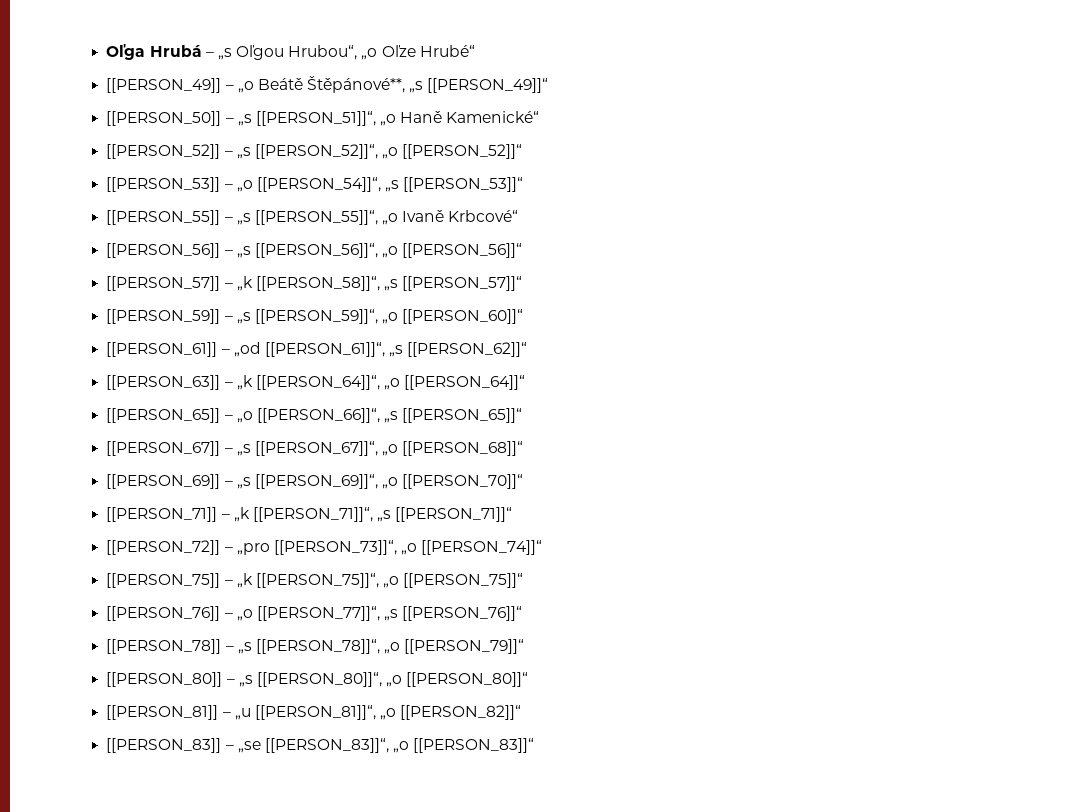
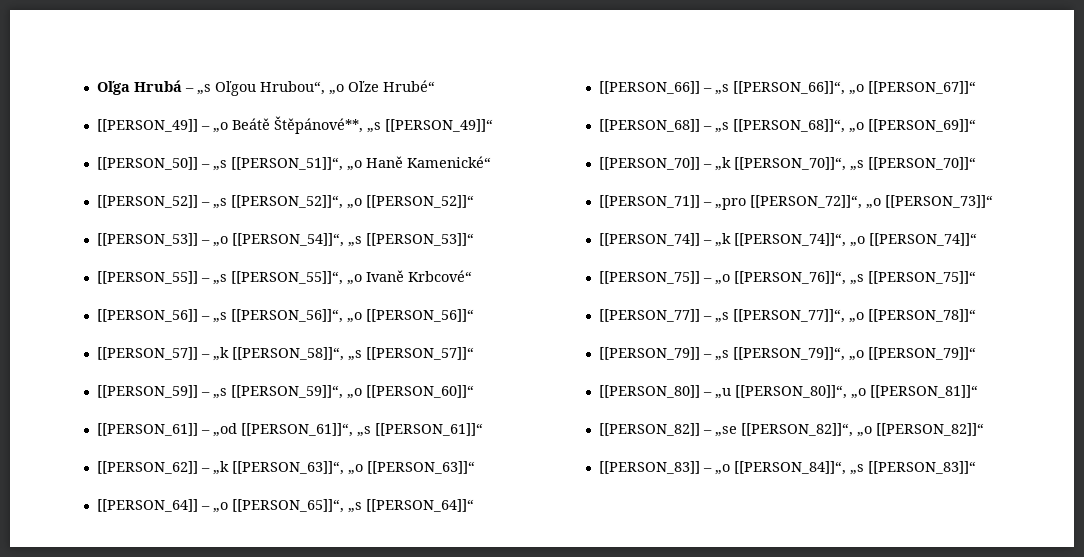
[407,342,528,357] [106,375,526,390] [106,408,523,423] [106,441,524,456] [106,474,524,489] [106,507,513,522] [106,540,543,555] [106,573,524,588] [106,606,523,621] [106,639,380,654] [[PERSON_62]]“ // [[PERSON_63]] – „k [[PERSON_64]]“, „o [[PERSON_64]]“ // [[PERSON_65]] – „o [[PERSON_66]]“, „s [[PERSON_65]]“ // [[PERSON_67]] – „s [[PERSON_67]]“, „o [[PERSON_68]]“ // [[PERSON_69]] – „s [[PERSON_69]]“, „o [[PERSON_70]]“ // [[PERSON_71]] – „k [[PERSON_71]]“, „s [[PERSON_71]]“ // [[PERSON_72]] – „pro [[PERSON_73]]“, „o [[PERSON_74]]“ // [[PERSON_75]] – „k [[PERSON_75]]“, „o [[PERSON_75]]“ // [[PERSON_76]] – „o [[PERSON_77]]“, „s [[PERSON_76]]“ // [[PERSON_78]] – „s [[PERSON_78]]“, -> [375,423,484,436] [97,461,476,475] [97,499,475,513] [599,81,977,95] [599,119,977,133] [599,157,977,171] [599,195,994,210] [599,233,978,247] [599,271,977,285] [599,309,977,323] [599,347,846,361] [[PERSON_61]]“ // [[PERSON_62]] – „k [[PERSON_63]]“, „o [[PERSON_63]]“ // [[PERSON_64]] – „o [[PERSON_65]]“, „s [[PERSON_64]]“ // [[PERSON_66]] – „s [[PERSON_66]]“, „o [[PERSON_67]]“ // [[PERSON_68]] – „s [[PERSON_68]]“, „o [[PERSON_69]]“ // [[PERSON_70]] – „k [[PERSON_70]]“, „s [[PERSON_70]]“ // [[PERSON_71]] – „pro [[PERSON_72]]“, „o [[PERSON_73]]“ // [[PERSON_74]] – „k [[PERSON_74]]“, „o [[PERSON_74]]“ // [[PERSON_75]] – „o [[PERSON_76]]“, „s [[PERSON_75]]“ // [[PERSON_77]] – „s [[PERSON_77]]“, „o [[PERSON_78]]“ // [[PERSON_79]] – „s [[PERSON_79]]“,
[238,675,253,687] „s -> [715,388,732,399] „u
[406,672,529,687] [106,705,376,720] [[PERSON_80]]“ // [[PERSON_81]] – „u [[PERSON_81]]“, -> [870,385,979,398] [599,423,854,437] [[PERSON_81]]“ // [[PERSON_82]] – „se [[PERSON_82]]“,
[237,738,410,753] „se [[PERSON_83]]“, „o -> [715,461,865,475] „o [[PERSON_84]]“, „s

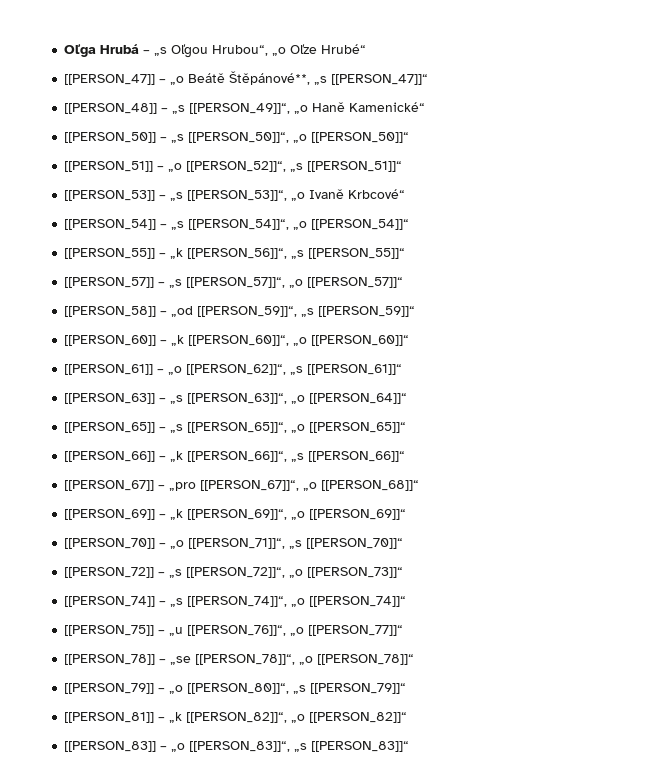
[97,119,199,132] [[PERSON_49]] -> [64,74,156,85] [[PERSON_47]]
[385,119,494,132] [97,156,492,171] [97,195,475,209] [97,233,475,247] [97,271,344,285] [[PERSON_49]]“ // [[PERSON_50]] – „s [[PERSON_51]]“, „o Haně Kamenické“ // [[PERSON_52]] – „s [[PERSON_52]]“, „o [[PERSON_52]]“ // [[PERSON_53]] – „o [[PERSON_54]]“, „s [[PERSON_53]]“ // [[PERSON_55]] – „s [[PERSON_55]]“, -> [331,74,429,85] [64,102,426,114] [64,132,410,143] [64,161,403,172] [64,190,288,201] [[PERSON_47]]“ // [[PERSON_48]] – „s [[PERSON_49]]“, „o Haně Kamenické“ // [[PERSON_50]] – „s [[PERSON_50]]“, „o [[PERSON_50]]“ // [[PERSON_51]] – „o [[PERSON_52]]“, „s [[PERSON_51]]“ // [[PERSON_53]] – „s [[PERSON_53]]“,
[97,309,475,323] [97,347,475,361] [97,385,344,399] [[PERSON_56]] – „s [[PERSON_56]]“, „o [[PERSON_56]]“ // [[PERSON_57]] – „k [[PERSON_58]]“, „s [[PERSON_57]]“ // [[PERSON_59]] – „s [[PERSON_59]]“, -> [64,219,410,230] [64,248,406,259] [64,277,404,288] [64,306,416,317] [64,335,290,346] [[PERSON_54]] – „s [[PERSON_54]]“, „o [[PERSON_54]]“ // [[PERSON_55]] – „k [[PERSON_56]]“, „s [[PERSON_55]]“ // [[PERSON_57]] – „s [[PERSON_57]]“, „o [[PERSON_57]]“ // [[PERSON_58]] – „od [[PERSON_59]]“, „s [[PERSON_59]]“ // [[PERSON_60]] – „k [[PERSON_60]]“,
[213,423,354,437] „od [[PERSON_61]]“, -> [168,364,287,375] „o [[PERSON_62]]“,
[97,461,476,475] [97,499,475,513] [599,81,977,95] [599,119,846,133] [[PERSON_62]] – „k [[PERSON_63]]“, „o [[PERSON_63]]“ // [[PERSON_64]] – „o [[PERSON_65]]“, „s [[PERSON_64]]“ // [[PERSON_66]] – „s [[PERSON_66]]“, „o [[PERSON_67]]“ // [[PERSON_68]] – „s [[PERSON_68]]“, -> [64,393,408,404] [64,422,407,433] [64,451,406,462] [64,480,420,491] [64,509,288,520] [[PERSON_63]] – „s [[PERSON_63]]“, „o [[PERSON_64]]“ // [[PERSON_65]] – „s [[PERSON_65]]“, „o [[PERSON_65]]“ // [[PERSON_66]] – „k [[PERSON_66]]“, „s [[PERSON_66]]“ // [[PERSON_67]] – „pro [[PERSON_67]]“, „o [[PERSON_68]]“ // [[PERSON_69]] – „k [[PERSON_69]]“,
[715,157,847,171] „k [[PERSON_70]]“, -> [170,538,286,549] „o [[PERSON_71]]“,
[599,195,747,210] [[PERSON_71]] – „pro -> [64,567,183,578] [[PERSON_72]] – „s
[715,233,732,247] „k -> [170,598,184,607] „s
[715,271,977,285] [599,309,977,323] [599,347,977,361] [599,385,979,399] [599,423,738,437] „o [[PERSON_76]]“, „s [[PERSON_75]]“ // [[PERSON_77]] – „s [[PERSON_77]]“, „o [[PERSON_78]]“ // [[PERSON_79]] – „s [[PERSON_79]]“, „o [[PERSON_79]]“ // [[PERSON_80]] – „u [[PERSON_80]]“, „o [[PERSON_81]]“ // [[PERSON_82]] – „se -> [169,625,404,636] [64,654,415,665] [64,683,407,694] [64,712,183,723] „u [[PERSON_76]]“, „o [[PERSON_77]]“ // [[PERSON_78]] – „se [[PERSON_78]]“, „o [[PERSON_78]]“ // [[PERSON_79]] – „o [[PERSON_80]]“, „s [[PERSON_79]]“ // [[PERSON_81]] – „k
[734,461,847,475] [[PERSON_84]]“, -> [189,741,291,752] [[PERSON_83]]“,

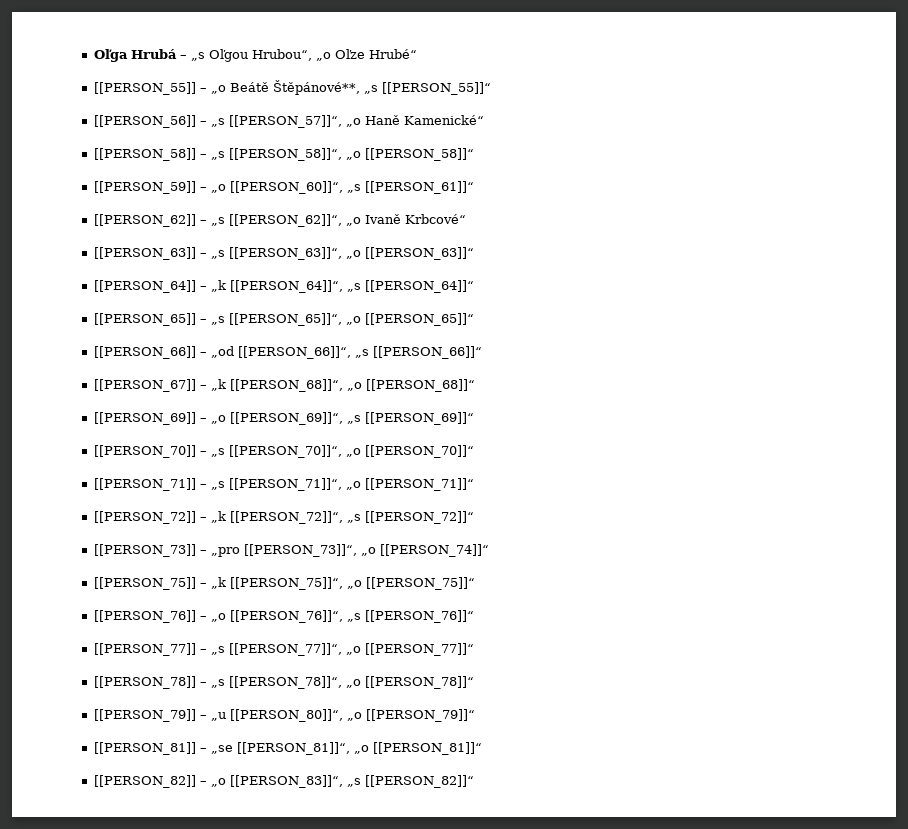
[64,74,156,85] [[PERSON_47]] -> [93,82,196,95] [[PERSON_55]]
[331,74,429,85] [64,103,291,114] [[PERSON_47]]“ // [[PERSON_48]] – „s [[PERSON_49]]“, -> [381,82,491,95] [93,115,342,128] [[PERSON_55]]“ // [[PERSON_56]] – „s [[PERSON_57]]“,
[64,132,410,143] [64,161,403,172] [64,190,288,201] [[PERSON_50]] – „s [[PERSON_50]]“, „o [[PERSON_50]]“ // [[PERSON_51]] – „o [[PERSON_52]]“, „s [[PERSON_51]]“ // [[PERSON_53]] – „s [[PERSON_53]]“, -> [93,148,474,161] [93,181,474,194] [93,214,342,227] [[PERSON_58]] – „s [[PERSON_58]]“, „o [[PERSON_58]]“ // [[PERSON_59]] – „o [[PERSON_60]]“, „s [[PERSON_61]]“ // [[PERSON_62]] – „s [[PERSON_62]]“,
[64,219,410,230] [64,248,406,259] [64,277,404,288] [64,306,416,317] [64,335,410,346] [64,364,403,375] // [[PERSON_54]] – „s [[PERSON_54]]“, „o [[PERSON_54]]“ // [[PERSON_55]] – „k [[PERSON_56]]“, „s [[PERSON_55]]“ // [[PERSON_57]] – „s [[PERSON_57]]“, „o [[PERSON_57]]“ // [[PERSON_58]] – „od [[PERSON_59]]“, „s [[PERSON_59]]“ // [[PERSON_60]] – „k [[PERSON_60]]“, „o [[PERSON_60]]“ // [[PERSON_61]] – „o [[PERSON_62]]“, „s [[PERSON_61]]“ -> (466, 219) none
(306, 399) none -> [364,247,474,260] [93,280,361,293] [[PERSON_63]]“ // [[PERSON_64]] – „k [[PERSON_64]]“, „s
[170,451,184,462] „k -> [210,346,234,358] „od
[169,480,300,491] „pro [[PERSON_67]]“, -> [210,379,343,392] „k [[PERSON_68]]“,
[170,509,306,520] „k [[PERSON_69]]“, „o -> [210,412,361,425] „o [[PERSON_69]]“, „s
[170,538,404,549] [64,567,404,578] [64,596,407,607] [64,625,287,636] „o [[PERSON_71]]“, „s [[PERSON_70]]“ // [[PERSON_72]] – „s [[PERSON_72]]“, „o [[PERSON_73]]“ // [[PERSON_74]] – „s [[PERSON_74]]“, „o [[PERSON_74]]“ // [[PERSON_75]] – „u [[PERSON_76]]“, -> [210,445,474,458] [93,478,474,491] [93,511,474,524] [93,544,489,557] [93,577,475,590] [93,610,474,623] [93,643,342,656] „s [[PERSON_70]]“, „o [[PERSON_70]]“ // [[PERSON_71]] – „s [[PERSON_71]]“, „o [[PERSON_71]]“ // [[PERSON_72]] – „k [[PERSON_72]]“, „s [[PERSON_72]]“ // [[PERSON_73]] – „pro [[PERSON_73]]“, „o [[PERSON_74]]“ // [[PERSON_75]] – „k [[PERSON_75]]“, „o [[PERSON_75]]“ // [[PERSON_76]] – „o [[PERSON_76]]“, „s [[PERSON_76]]“ // [[PERSON_77]] – „s [[PERSON_77]]“,
[170,656,192,665] „se -> [210,679,225,688] „s
[169,683,307,694] „o [[PERSON_80]]“, „s -> [210,709,362,722] „u [[PERSON_80]]“, „o
[169,712,408,723] [64,741,157,752] „k [[PERSON_82]]“, „o [[PERSON_82]]“ // [[PERSON_83]] -> [210,742,482,755] [93,775,196,788] „se [[PERSON_81]]“, „o [[PERSON_81]]“ // [[PERSON_82]]
[311,741,410,752] [[PERSON_83]]“ -> [364,775,474,788] [[PERSON_82]]“

